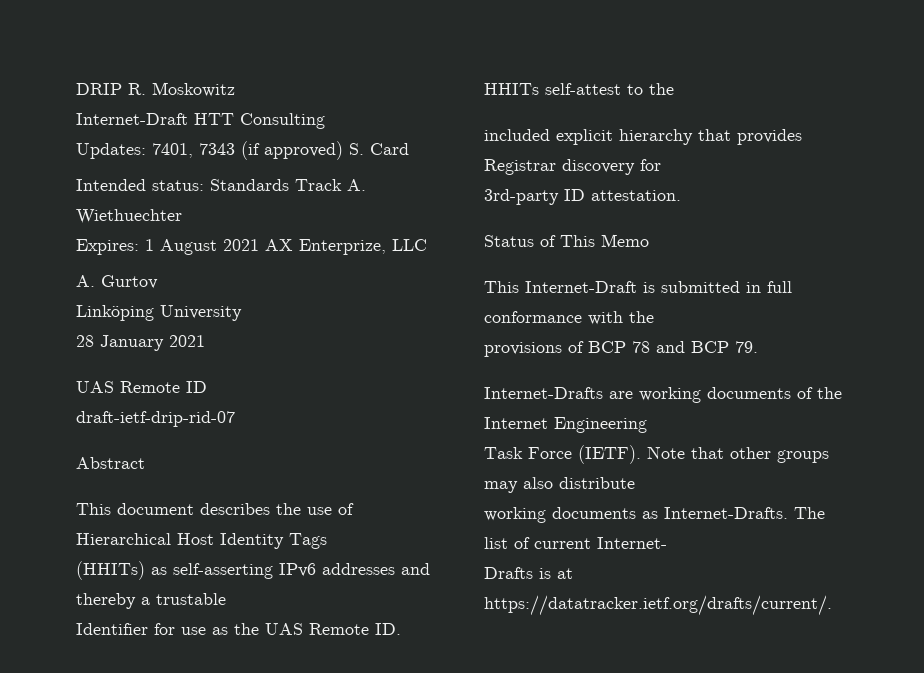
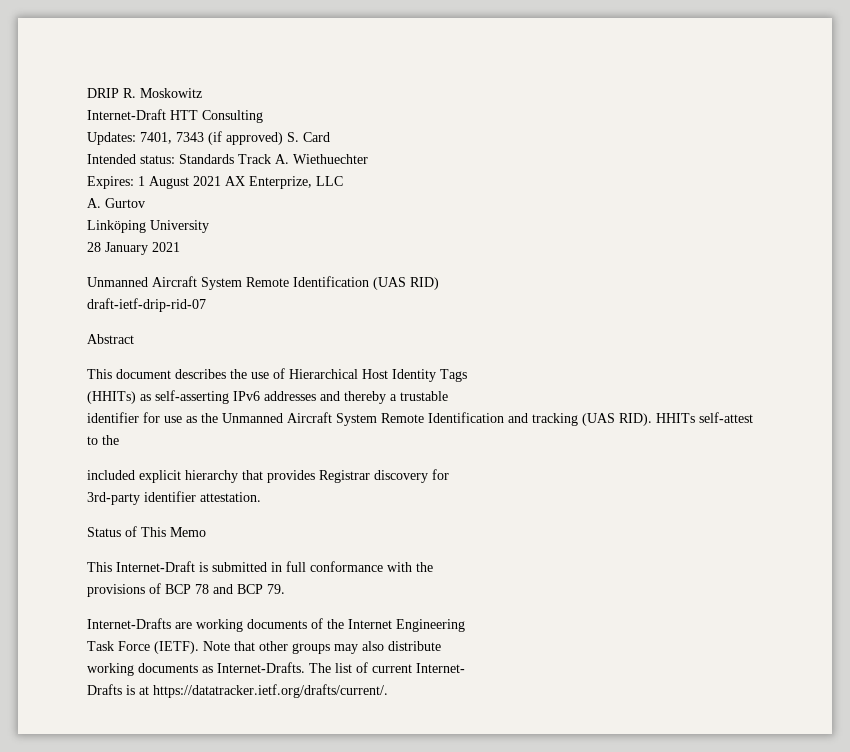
[76,381,207,393] UAS Remote ID -> [87,276,439,290] Unmanned Aircraft System Remote Identification (UAS RID)
[76,623,148,635] Identifier -> [87,412,139,423] identifier
[265,623,401,635] UAS Remote ID. -> [222,412,652,426] Unmanned Aircraft System Remote Identification and tracking (UAS RID).
[564,189,585,201] ID -> [144,491,196,502] identifier

